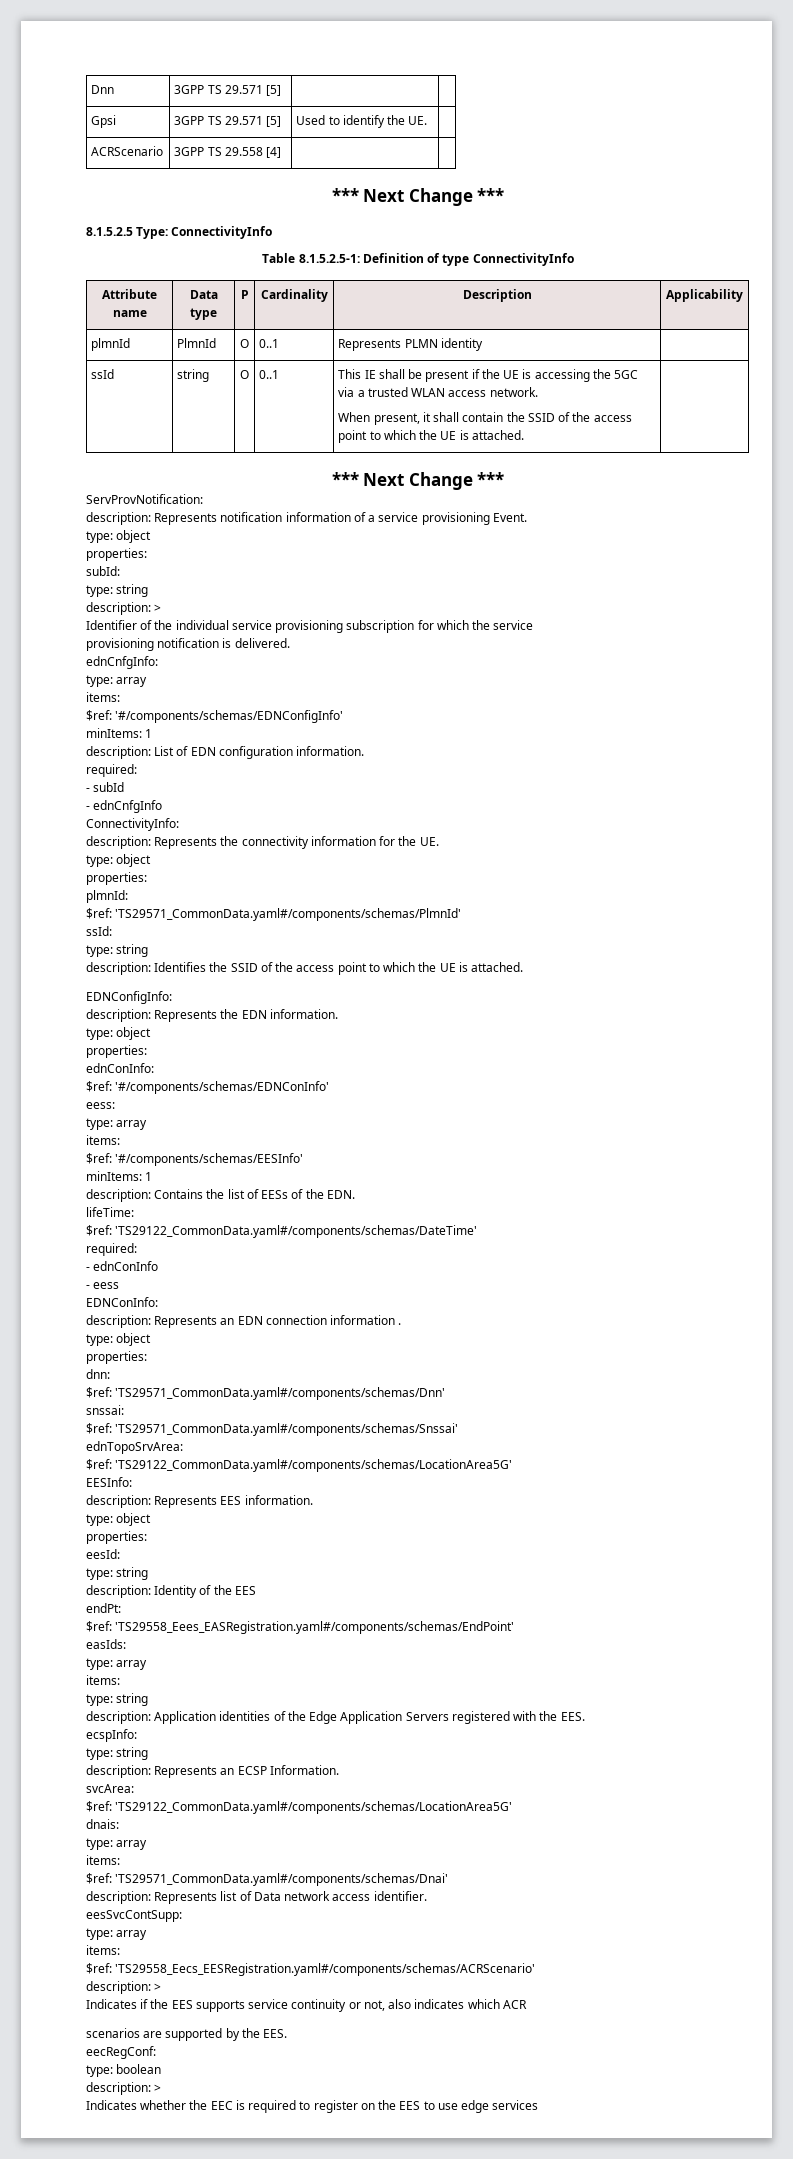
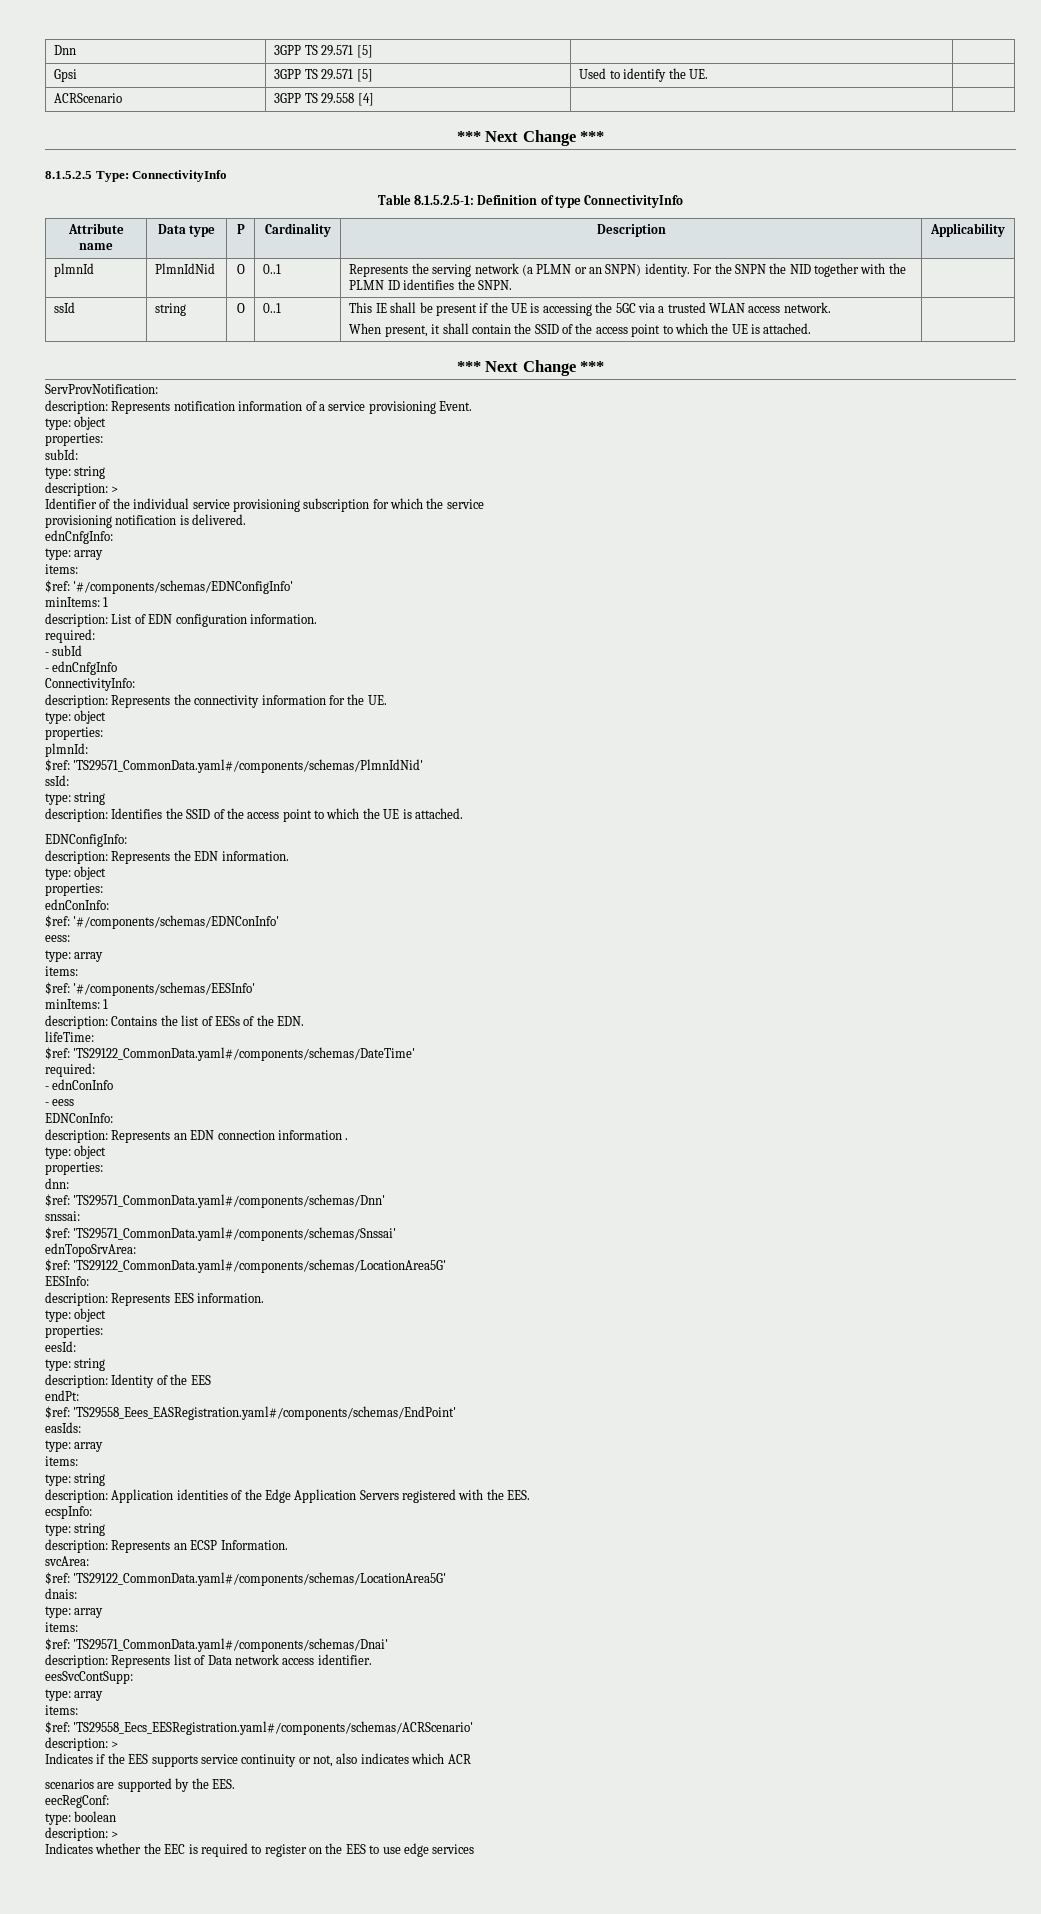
[177,338,217,348] PlmnId -> [155,263,216,274] PlmnIdNid
[404,338,483,351] PLMN identity -> [411,263,906,277] [349,279,512,290] the serving network (a PLMN or an SNPN) identity. For the SNPN the NID together with the PLMN ID identifies the SNPN.
[115,908,462,921] 'TS29571_CommonData.yaml#/components/schemas/PlmnId' -> [73,759,424,773] 'TS29571_CommonData.yaml#/components/schemas/PlmnIdNid'

